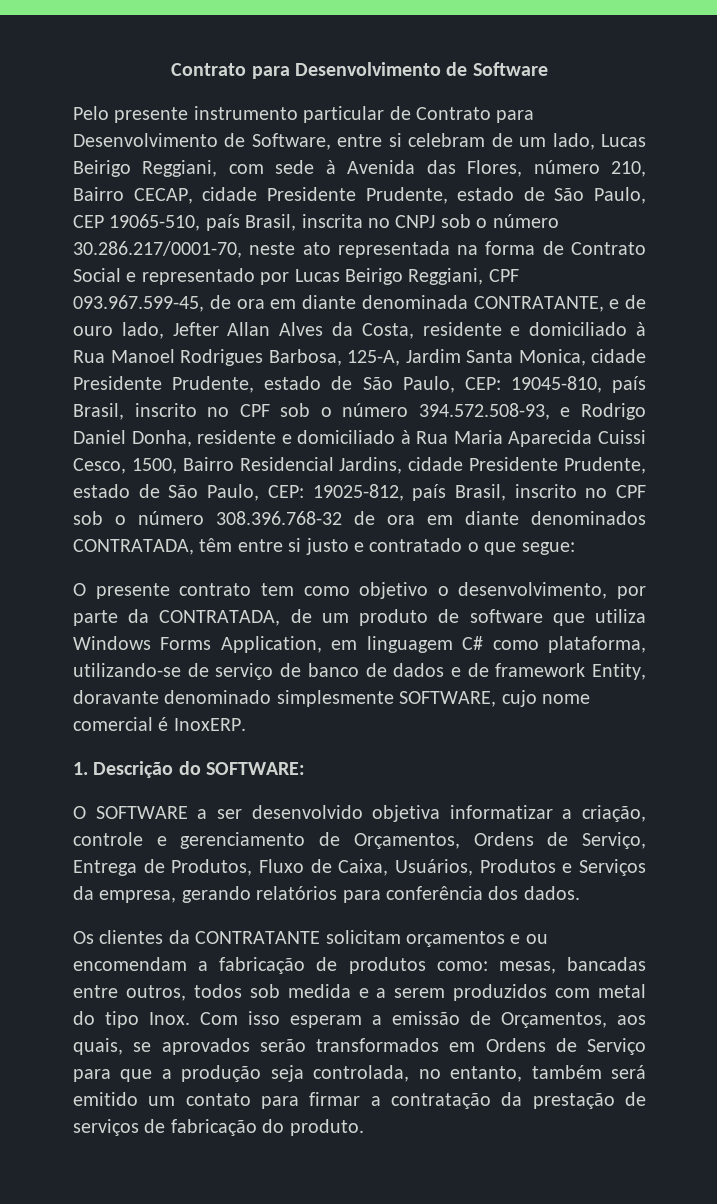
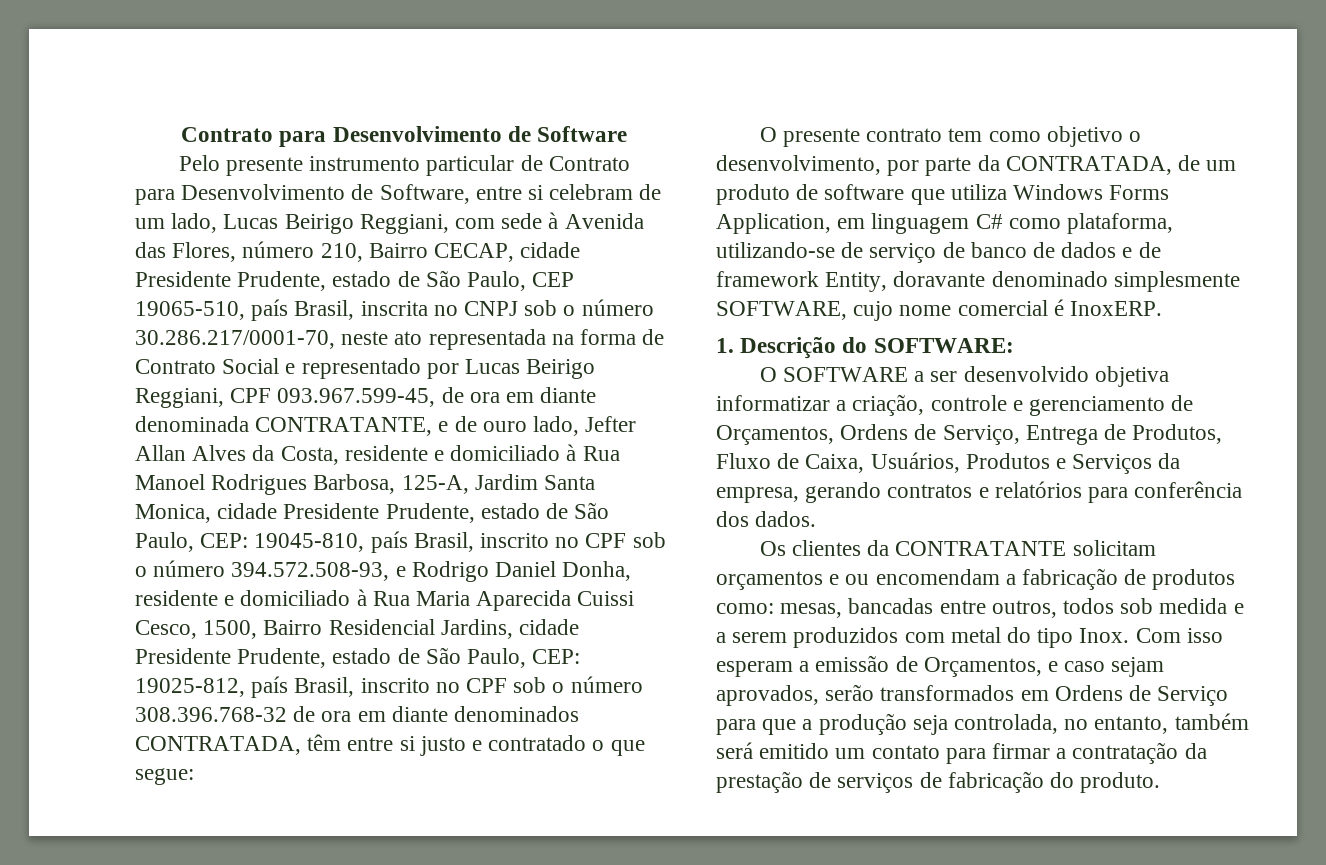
(251, 894) none -> [887,484,989,498] contratos e
[617,1015,646,1025] [73,1038,250,1055] aos quais, se aprovados -> [1048,657,1165,677] [716,685,819,706] e caso sejam aprovados,

